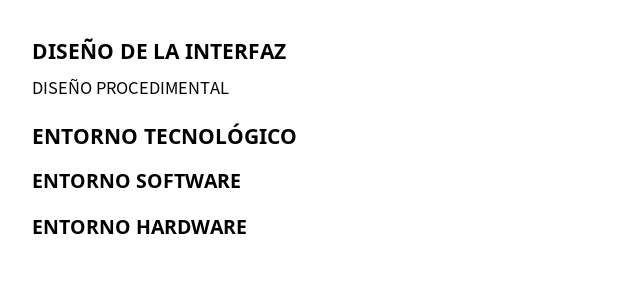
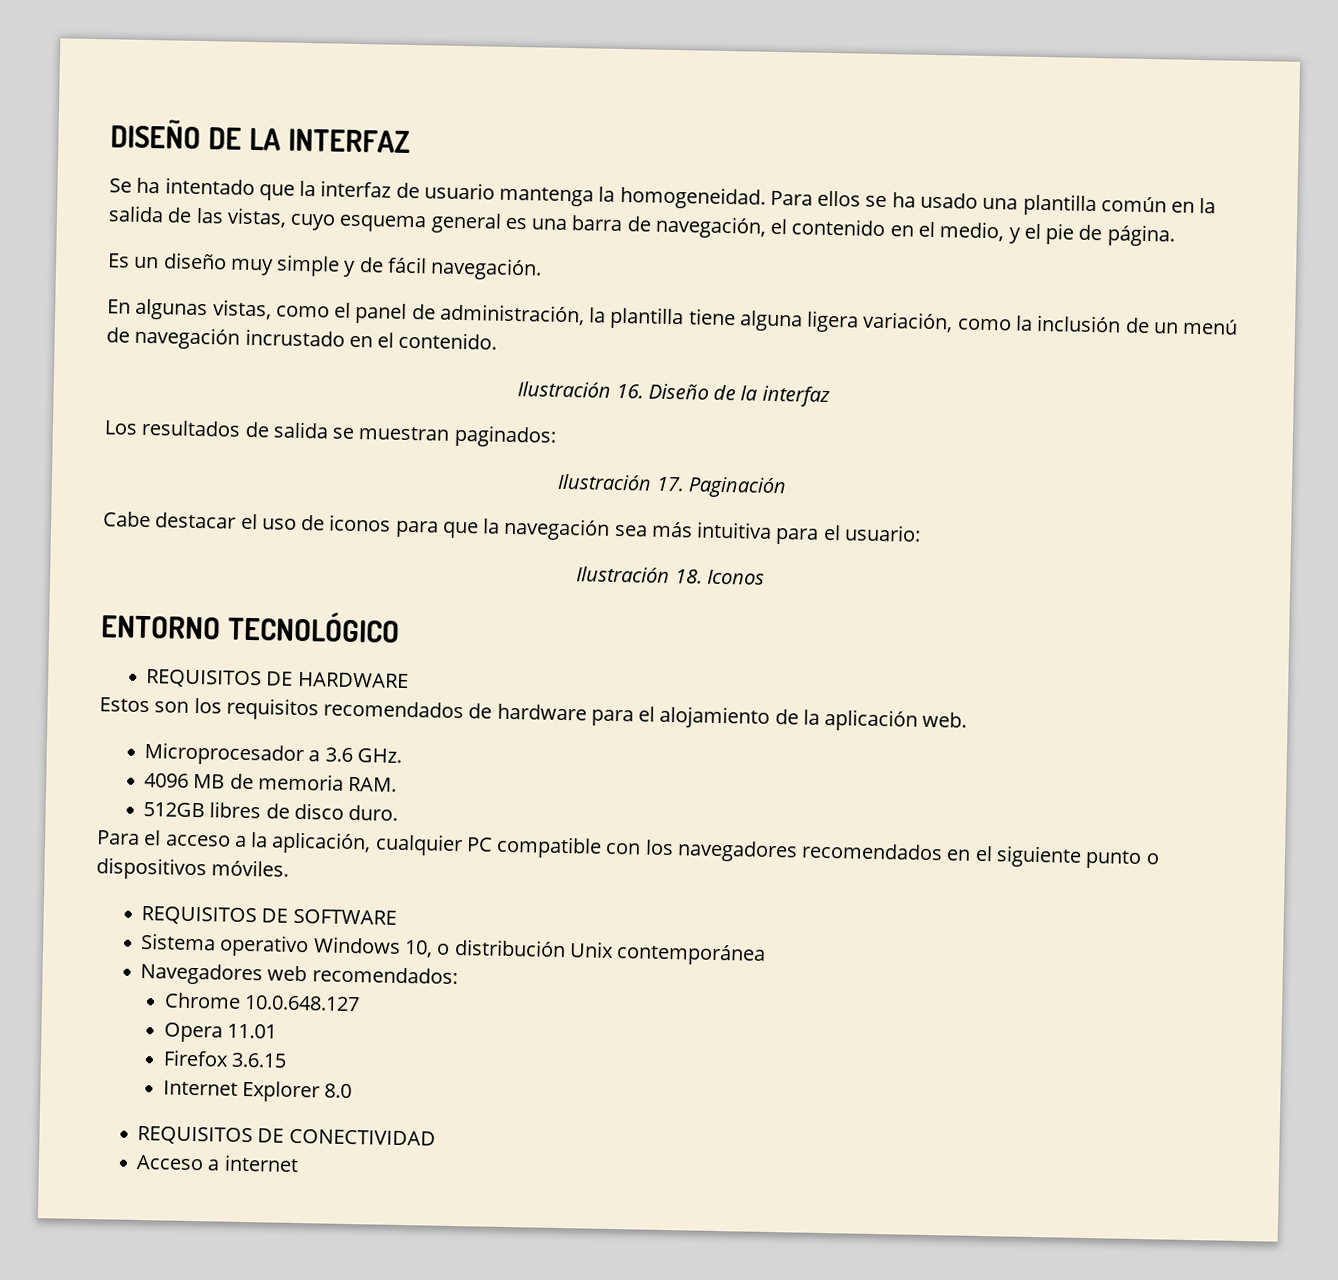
[32,78,230,94] [32,123,297,144] [32,174,242,188] [32,220,248,234] DISEÑO PROCEDIMENTAL // ENTORNO TECNOLÓGICO // ENTORNO SOFTWARE // ENTORNO HARDWARE -> [109,177,1217,217] [108,205,1175,247] [107,252,543,281] [107,298,1239,335] [106,326,498,350] [517,381,830,408] [104,419,557,448] [557,473,787,499] [103,511,921,545] [576,566,765,585] [100,610,400,643] [146,669,409,689] [99,697,968,732] [144,742,402,767] [144,773,398,792] [143,801,399,821] [97,830,1160,870] [96,857,290,881] [141,906,397,926] [141,933,767,966] [140,963,458,986] [163,992,361,1012] [163,1022,278,1043] [162,1049,288,1068] [162,1080,353,1103] [137,1125,436,1146] [136,1154,299,1173] Se ha intentado que la interfaz de usuario mantenga la homogeneidad. Para ellos se ha usado una plantilla común en la salida de las vistas, cuyo esquema general es una barra de navegación, el contenido en el medio, y el pie de página. // Es un diseño muy simple y de fácil navegación. // En algunas vistas, como el panel de administración, la plantilla tiene alguna ligera variación, como la inclusión de un menú de navegación incrustado en el contenido. // Ilustración 16. Diseño de la interfaz // Los resultados de salida se muestran paginados: // Ilustración 17. Paginación // Cabe destacar el uso de iconos para que la navegación sea más intuitiva para el usuario: // Ilustración 18. Iconos // ENTORNO TECNOLÓGICO // REQUISITOS DE HARDWARE // Estos son los requisitos recomendados de hardware para el alojamiento de la aplicación web. // Microprocesador a 3.6 GHz. // 4096 MB de memoria RAM. // 512GB libres de disco duro. // Para el acceso a la aplicación, cualquier PC compatible con los navegadores recomendados en el siguiente punto o dispositivos móviles. // REQUISITOS DE SOFTWARE // Sistema operativo Windows 10, o distribución Unix contemporánea // Navegadores web recomendados: // Chrome 10.0.648.127 // Opera 11.01 // Firefox 3.6.15 // Internet Explorer 8.0 // REQUISITOS DE CONECTIVIDAD // Acceso a internet

